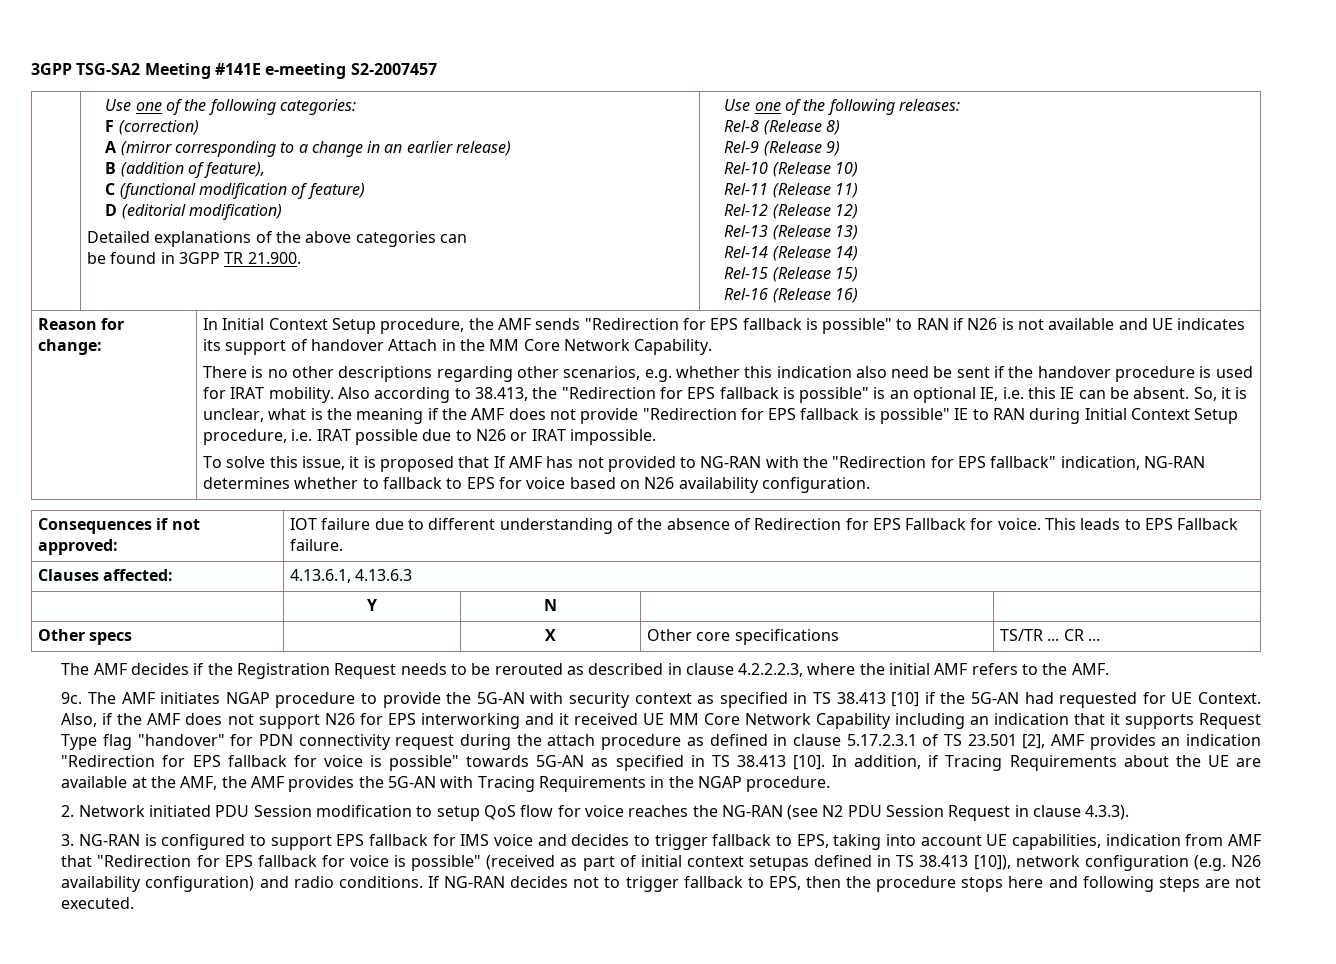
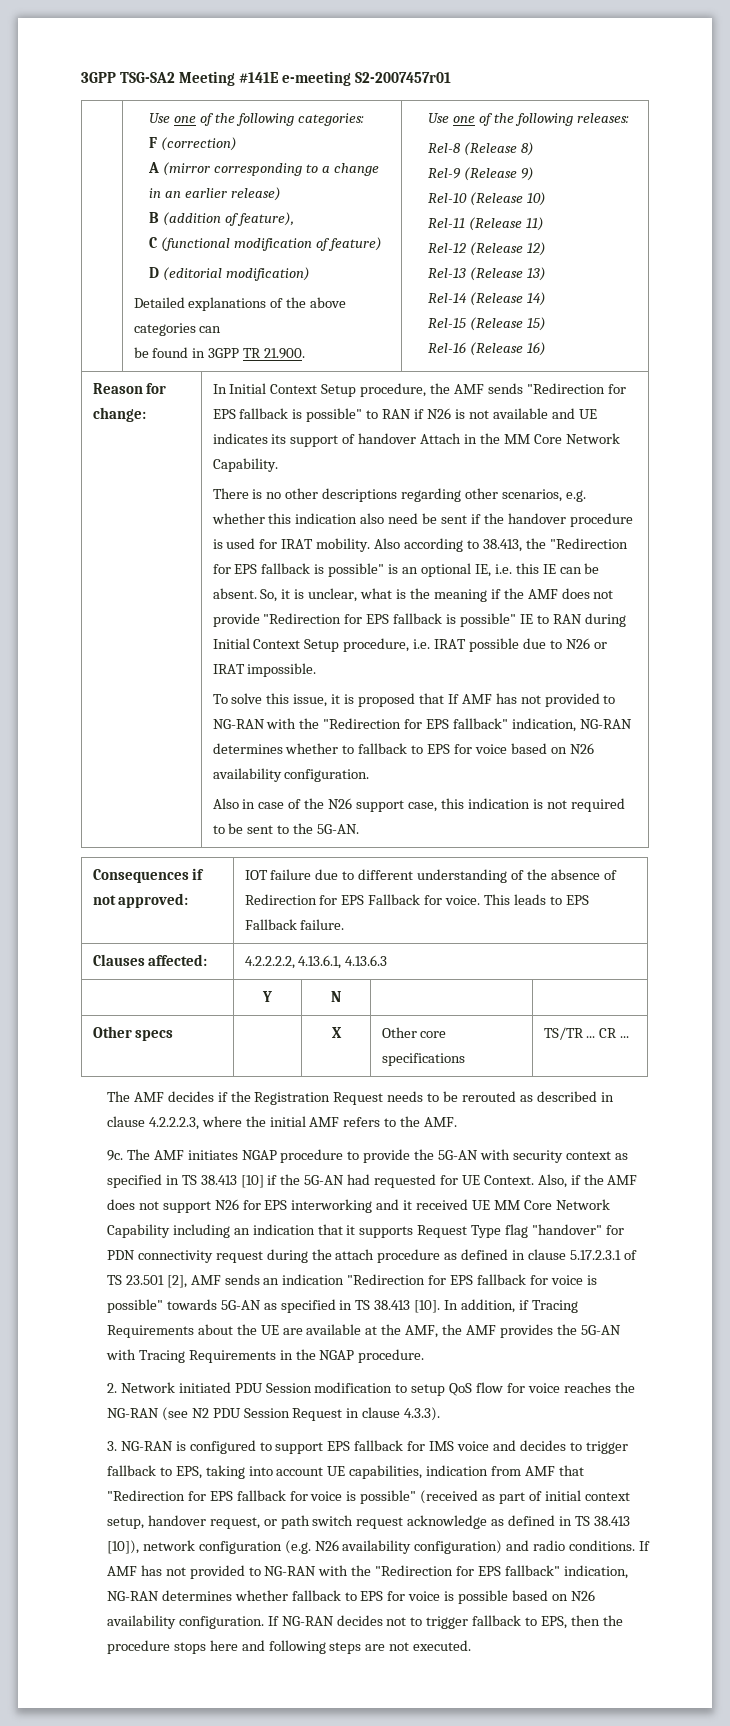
[350,63,437,75] S2-2007457 -> [354,72,451,83] S2-2007457r01
(870, 485) none -> [212,798,625,812] [212,823,360,834] // Also in case of the N26 support case, this indication is not required to be sent to the 5G-AN.
(174, 575) none -> [244,956,295,969] 4.2.2.2.2,
[1089,734,1156,750] provides -> [224,1274,260,1285] sends
[749,856,810,871] setupas -> [106,1515,505,1529] setup, handover request, or path switch request acknowledge as
(440, 882) none -> [106,1565,628,1579] [106,1590,595,1604] [106,1615,279,1629] AMF has not provided to NG-RAN with the "Redirection for EPS fallback" indication, NG-RAN determines whether fallback to EPS for voice is possible based on N26 availability configuration. If

